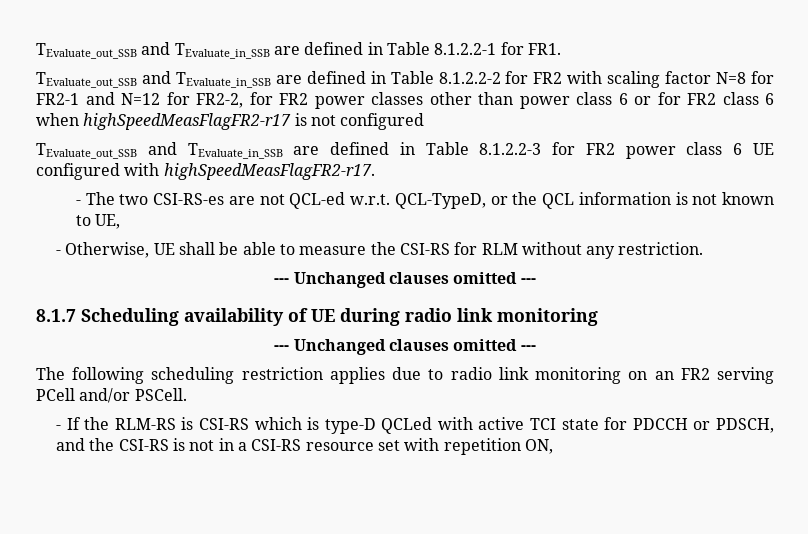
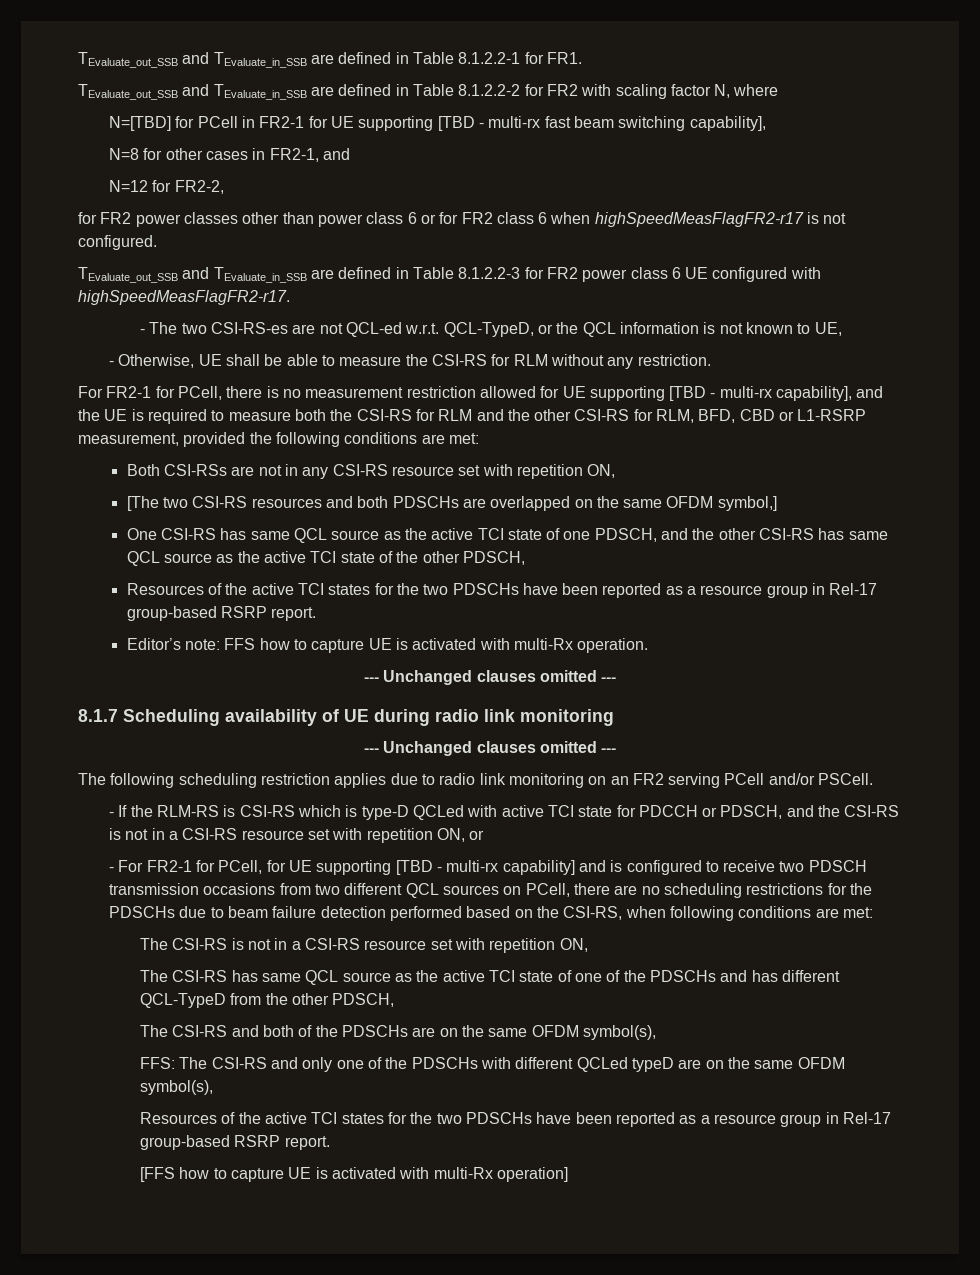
[716,71,775,84] [36,92,115,105] N=8 for FR2-1 and -> [714,84,779,98] [109,116,766,131] [109,148,350,162] N, where // N=[TBD] for PCell in FR2-1 for UE supporting [TBD - multi-rx fast beam switching capability], // N=8 for other cases in FR2-1, and //
(243, 100) none -> (224, 187) //
[340,113,425,130] configured -> [78,235,157,250] configured.
(704, 248) none -> [78,386,884,401] [78,409,867,424] [78,432,479,447] [126,464,616,479] [126,496,777,511] [126,528,888,543] [126,551,525,566] [126,583,878,598] [126,606,317,621] [126,638,649,653] // For FR2-1 for PCell, there is no measurement restriction allowed for UE supporting [TBD - multi-rx capability], and the UE is required to measure both the CSI-RS for RLM and the other CSI-RS for RLM, BFD, CBD or L1-RSRP measurement, provided the following conditions are met: // Both CSI-RSs are not in any CSI-RS resource set with repetition ON, // [The two CSI-RS resources and both PDSCHs are overlapped on the same OFDM symbol,] // One CSI-RS has same QCL source as the active TCI state of one PDSCH, and the other CSI-RS has same QCL source as the active TCI state of the other PDSCH, // Resources of the active TCI states for the two PDSCHs have been reported as a resource group in Rel-17 group-based RSRP report. // Editor’s note: FFS how to capture UE is activated with multi-Rx operation.
(553, 446) none -> [469,830,485,840] [109,860,867,875] [109,883,872,898] [109,906,873,921] [140,938,588,953] [140,970,840,985] [140,993,395,1008] [140,1025,656,1040] [140,1057,845,1072] [140,1080,214,1095] [140,1112,891,1127] [140,1135,330,1150] [140,1167,568,1182] or // - For FR2-1 for PCell, for UE supporting [TBD - multi-rx capability] and is configured to receive two PDSCH transmission occasions from two different QCL sources on PCell, there are no scheduling restrictions for the PDSCHs due to beam failure detection performed based on the CSI-RS, when following conditions are met: // The CSI-RS is not in a CSI-RS resource set with repetition ON, // The CSI-RS has same QCL source as the active TCI state of one of the PDSCHs and has different QCL-TypeD from the other PDSCH, // The CSI-RS and both of the PDSCHs are on the same OFDM symbol(s), // FFS: The CSI-RS and only one of the PDSCHs with different QCLed typeD are on the same OFDM symbol(s), // Resources of the active TCI states for the two PDSCHs have been reported as a resource group in Rel-17 group-based RSRP report. // [FFS how to capture UE is activated with multi-Rx operation]

